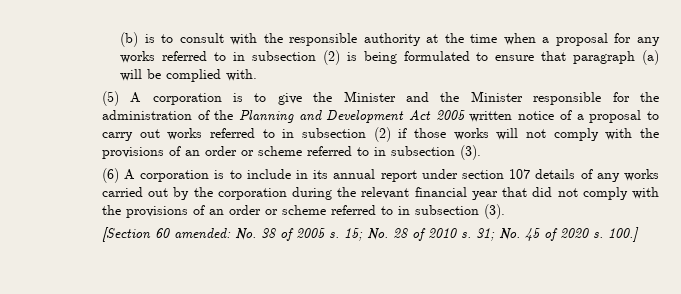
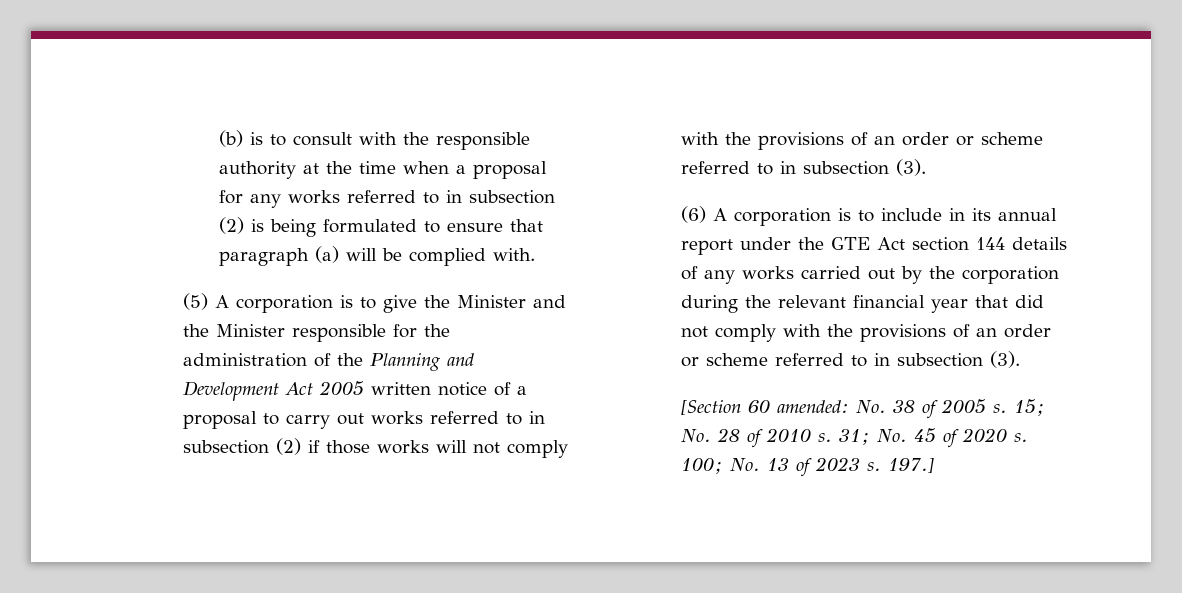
[462,169,531,179] section 107 -> [798,237,1006,251] the GTE Act section 144
[607,227,639,242] 100.] -> [681,457,935,477] 100; No. 13 of 2023 s. 197.]

